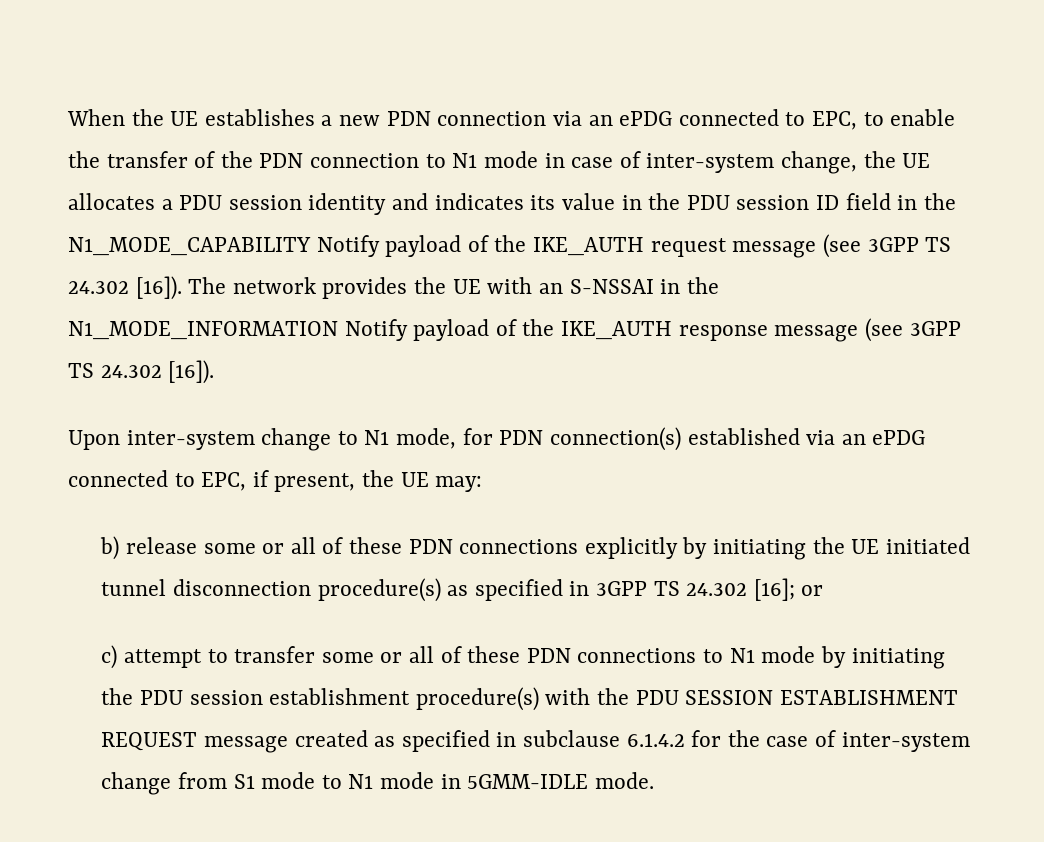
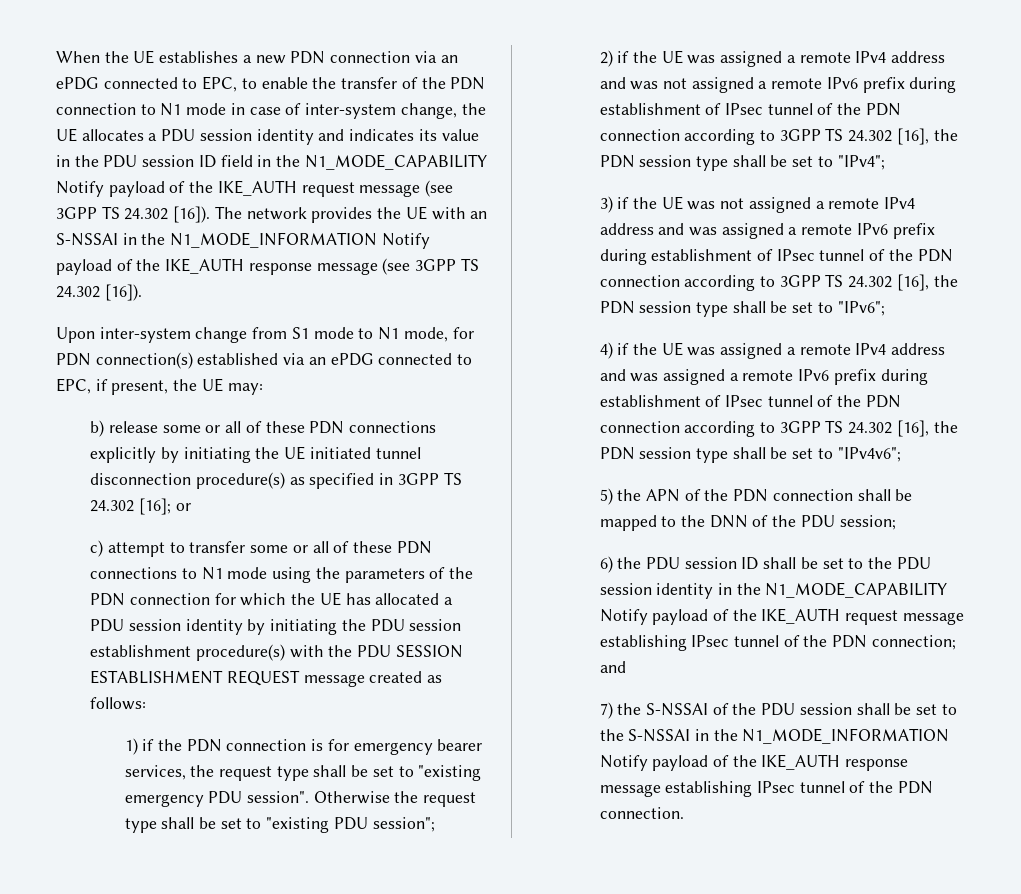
(332, 439) none -> [252,327,354,339] from S1 mode
(816, 654) none -> [272,567,474,583] [90,592,454,606] [90,619,243,635] using the parameters of the PDN connection for which the UE has allocated a PDU session identity
[401,730,970,752] [101,772,654,795] specified in subclause 6.1.4.2 for the case of inter-system change from S1 mode to N1 mode in 5GMM-IDLE mode. -> [90,697,147,710] [124,738,483,755] [124,765,482,781] [124,791,477,807] [124,817,435,833] [599,50,946,67] [599,77,957,93] [599,103,901,116] [599,128,958,145] [599,155,885,171] [599,196,916,213] [599,223,935,239] [599,249,953,265] [599,274,958,291] [599,301,885,317] [599,342,946,359] [599,369,928,385] [599,395,901,408] [599,420,958,437] [599,447,901,463] [599,488,913,505] [599,515,896,531] [599,556,931,573] [599,582,948,599] [599,608,964,625] [599,635,956,651] [599,661,626,673] [599,702,957,719] [599,728,950,744] [599,754,909,771] [599,781,933,797] [599,807,684,819] follows: // 1) if the PDN connection is for emergency bearer services, the request type shall be set to "existing emergency PDU session". Otherwise the request type shall be set to "existing PDU session"; // 2) if the UE was assigned a remote IPv4 address and was not assigned a remote IPv6 prefix during establishment of IPsec tunnel of the PDN connection according to 3GPP TS 24.302 [16], the PDN session type shall be set to "IPv4"; // 3) if the UE was not assigned a remote IPv4 address and was assigned a remote IPv6 prefix during establishment of IPsec tunnel of the PDN connection according to 3GPP TS 24.302 [16], the PDN session type shall be set to "IPv6"; // 4) if the UE was assigned a remote IPv4 address and was assigned a remote IPv6 prefix during establishment of IPsec tunnel of the PDN connection according to 3GPP TS 24.302 [16], the PDN session type shall be set to "IPv4v6"; // 5) the APN of the PDN connection shall be mapped to the DNN of the PDU session; // 6) the PDU session ID shall be set to the PDU session identity in the N1_MODE_CAPABILITY Notify payload of the IKE_AUTH request message establishing IPsec tunnel of the PDN connection; and // 7) the S-NSSAI of the PDU session shall be set to the S-NSSAI in the N1_MODE_INFORMATION Notify payload of the IKE_AUTH response message establishing IPsec tunnel of the PDN connection.

